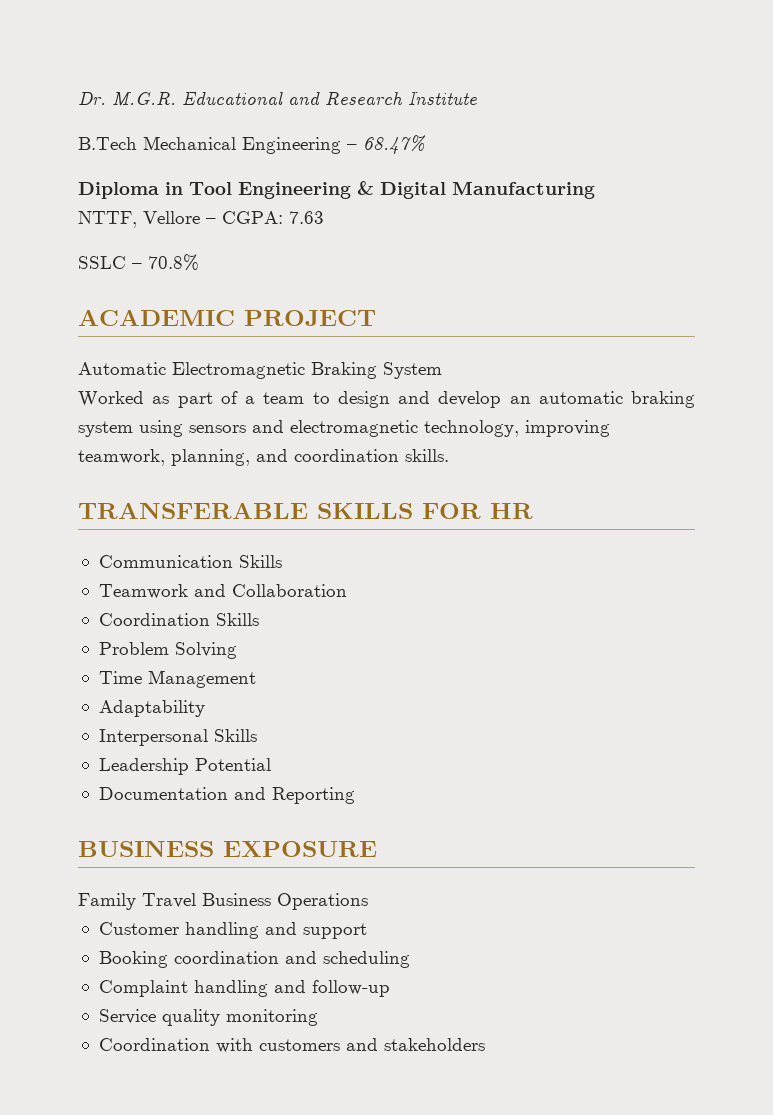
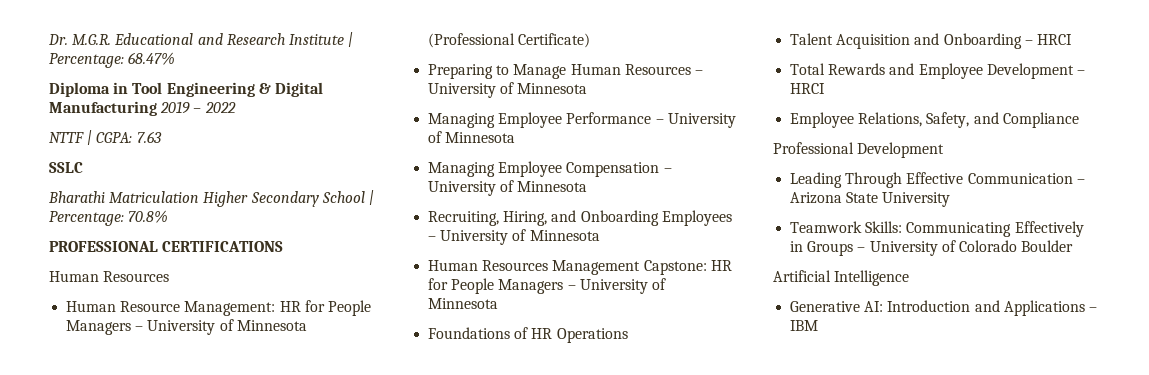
[78,136,357,154] // B.Tech Mechanical Engineering – -> [348,32,354,47] [49,53,124,68] | Percentage:
[78,211,324,228] [78,254,199,271] [78,309,376,326] [78,362,442,379] [78,391,695,408] [78,420,610,437] [78,449,449,466] [78,502,533,519] [98,555,282,568] [98,584,347,599] [98,613,259,626] [98,642,237,659] [98,670,256,688] [98,700,205,717] [98,729,257,746] [98,758,271,775] [98,787,355,804] [78,840,377,857] [78,893,368,910] [98,922,367,939] [98,951,410,968] [98,980,390,997] [98,1009,318,1026] [98,1038,485,1053] // NTTF, Vellore – CGPA: 7.63 // SSLC – 70.8% // ACADEMIC PROJECT // Automatic Electromagnetic Braking System // Worked as part of a team to design and develop an automatic braking system using sensors and electromagnetic technology, improving teamwork, planning, and coordination skills. // TRANSFERABLE SKILLS FOR HR // Communication Skills // Teamwork and Collaboration // Coordination Skills // Problem Solving // Time Management // Adaptability // Interpersonal Skills // Leadership Potential // Documentation and Reporting // BUSINESS EXPOSURE // Family Travel Business Operations // Customer handling and support // Booking coordination and scheduling // Complaint handling and follow-up // Service quality monitoring // Coordination with customers and stakeholders -> [160,101,236,114] [49,130,162,145] [49,162,83,173] [48,190,374,207] [49,210,169,226] [49,241,284,252] [49,271,170,282] [66,300,371,316] [66,319,307,335] [428,33,591,48] [428,64,703,79] [428,82,588,98] [428,112,736,128] [428,131,516,143] [428,161,672,177] [428,180,588,196] [428,210,732,226] [428,229,600,245] [428,260,732,275] [428,278,666,294] [428,298,499,309] [428,327,628,343] [790,33,1072,49] [790,63,1085,79] [790,83,826,94] [790,112,1079,128] [773,142,945,158] [790,172,1085,188] [790,192,951,207] [790,221,1084,237] [790,240,1074,256] [773,270,910,286] [790,300,1097,316] [790,320,819,331] 2019 – 2022 // NTTF | CGPA: 7.63 // SSLC // Bharathi Matriculation Higher Secondary School | Percentage: 70.8% // PROFESSIONAL CERTIFICATIONS // Human Resources // Human Resource Management: HR for People Managers – University of Minnesota (Professional Certificate) // Preparing to Manage Human Resources – University of Minnesota // Managing Employee Performance – University of Minnesota // Managing Employee Compensation – University of Minnesota // Recruiting, Hiring, and Onboarding Employees – University of Minnesota // Human Resources Management Capstone: HR for People Managers – University of Minnesota // Foundations of HR Operations // Talent Acquisition and Onboarding – HRCI // Total Rewards and Employee Development – HRCI // Employee Relations, Safety, and Compliance // Professional Development // Leading Through Effective Communication – Arizona State University // Teamwork Skills: Communicating Effectively in Groups – University of Colorado Boulder // Artificial Intelligence // Generative AI: Introduction and Applications – IBM

